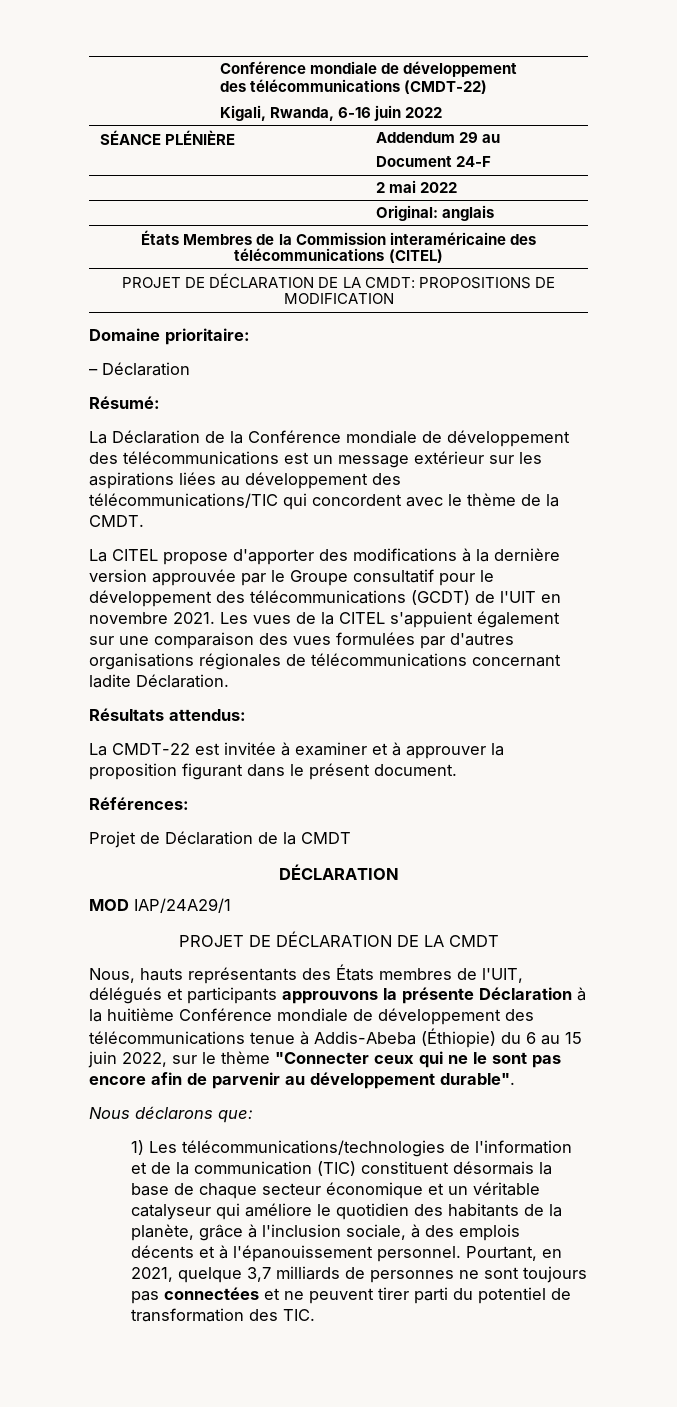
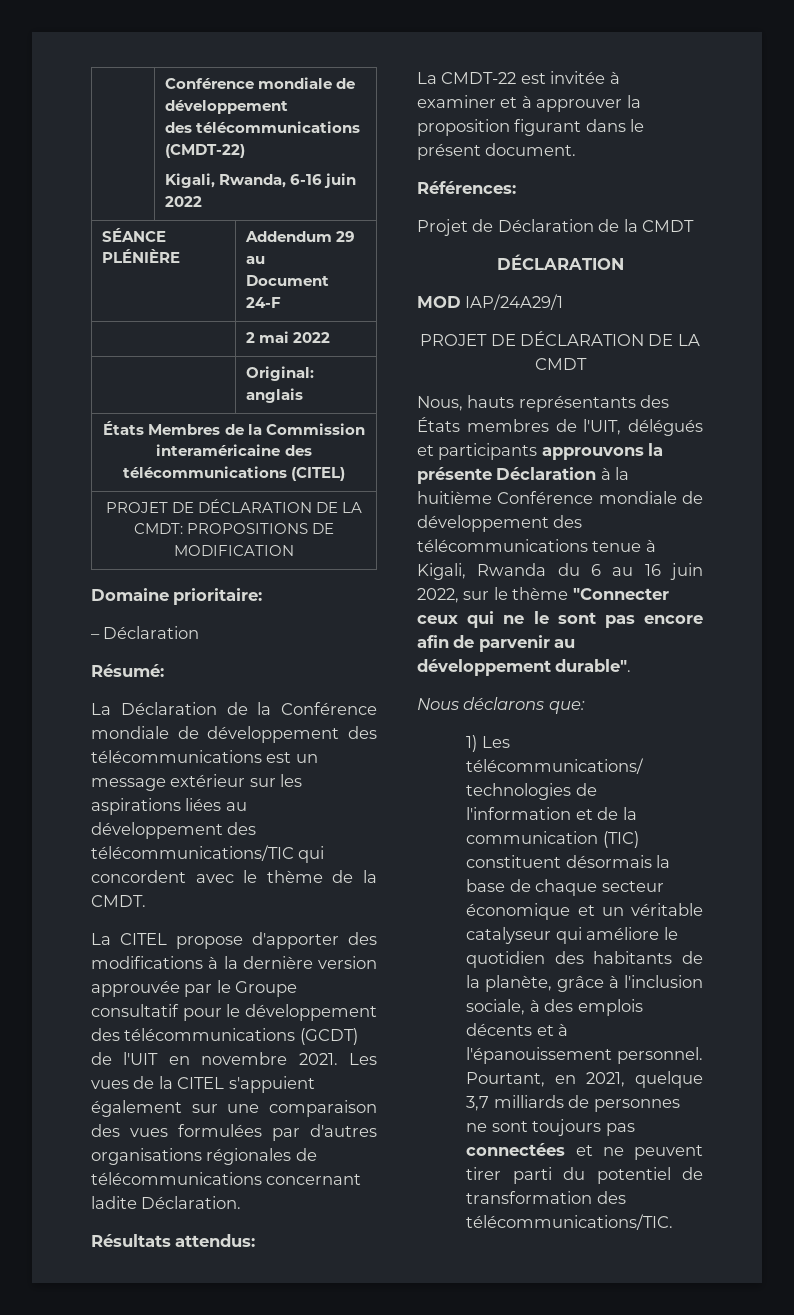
[314,1028,496,1048] Addis-Abeba (Éthiopie) -> [417,563,547,580] Kigali, Rwanda
[565,1032,582,1044] 15 -> [644,564,661,576] 16
[283,1309,316,1321] TIC. -> [466,1214,674,1230] télécommunications/TIC.

